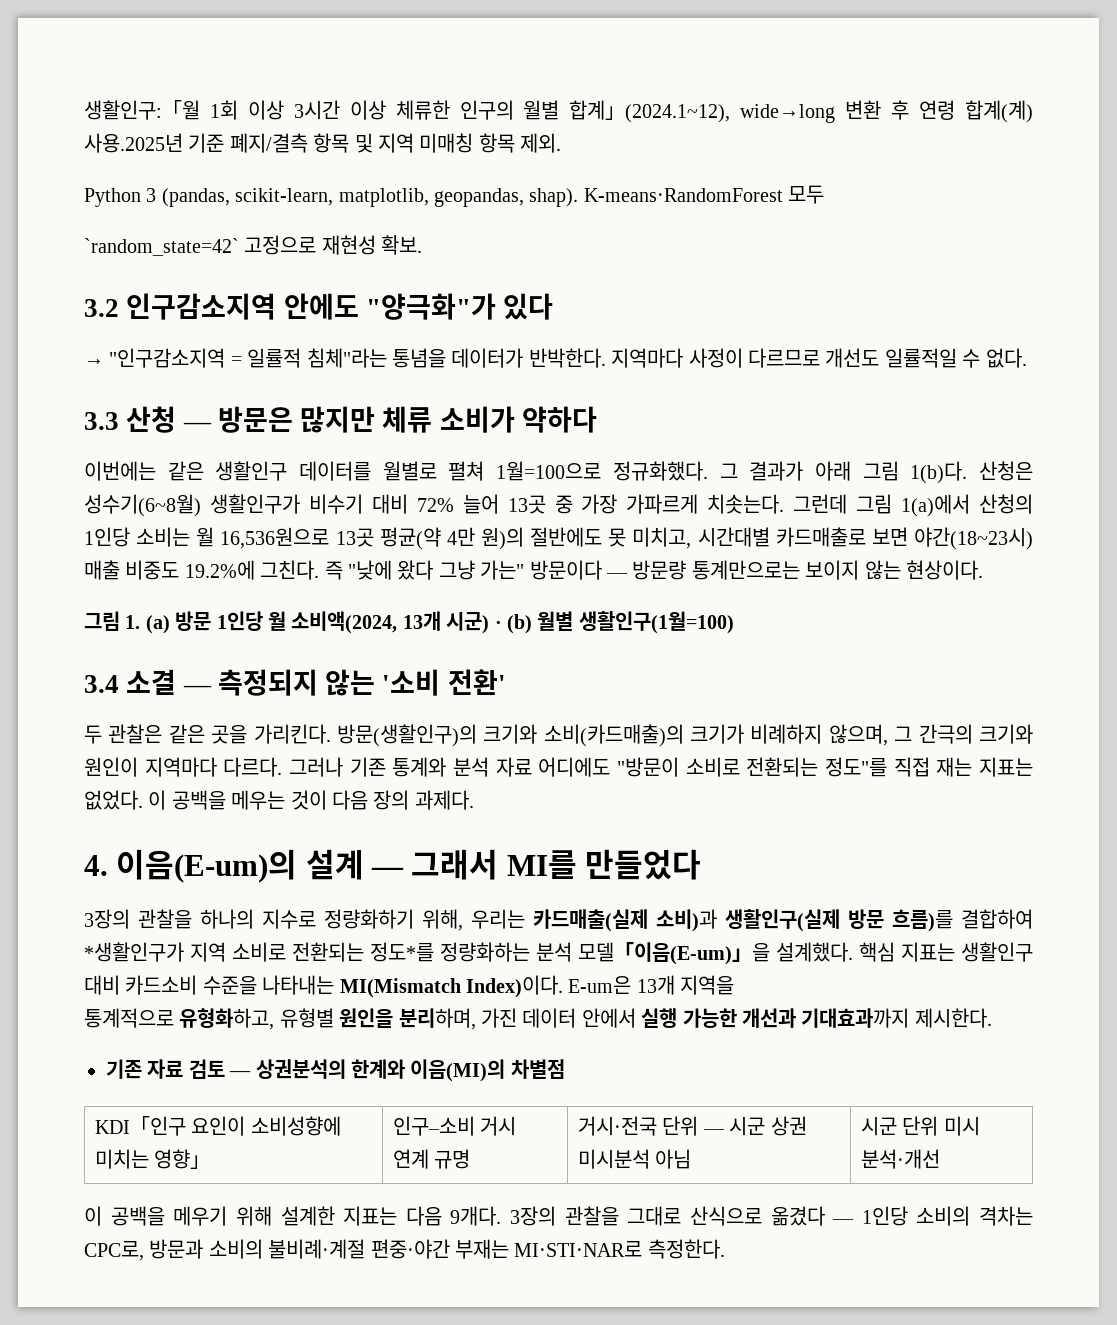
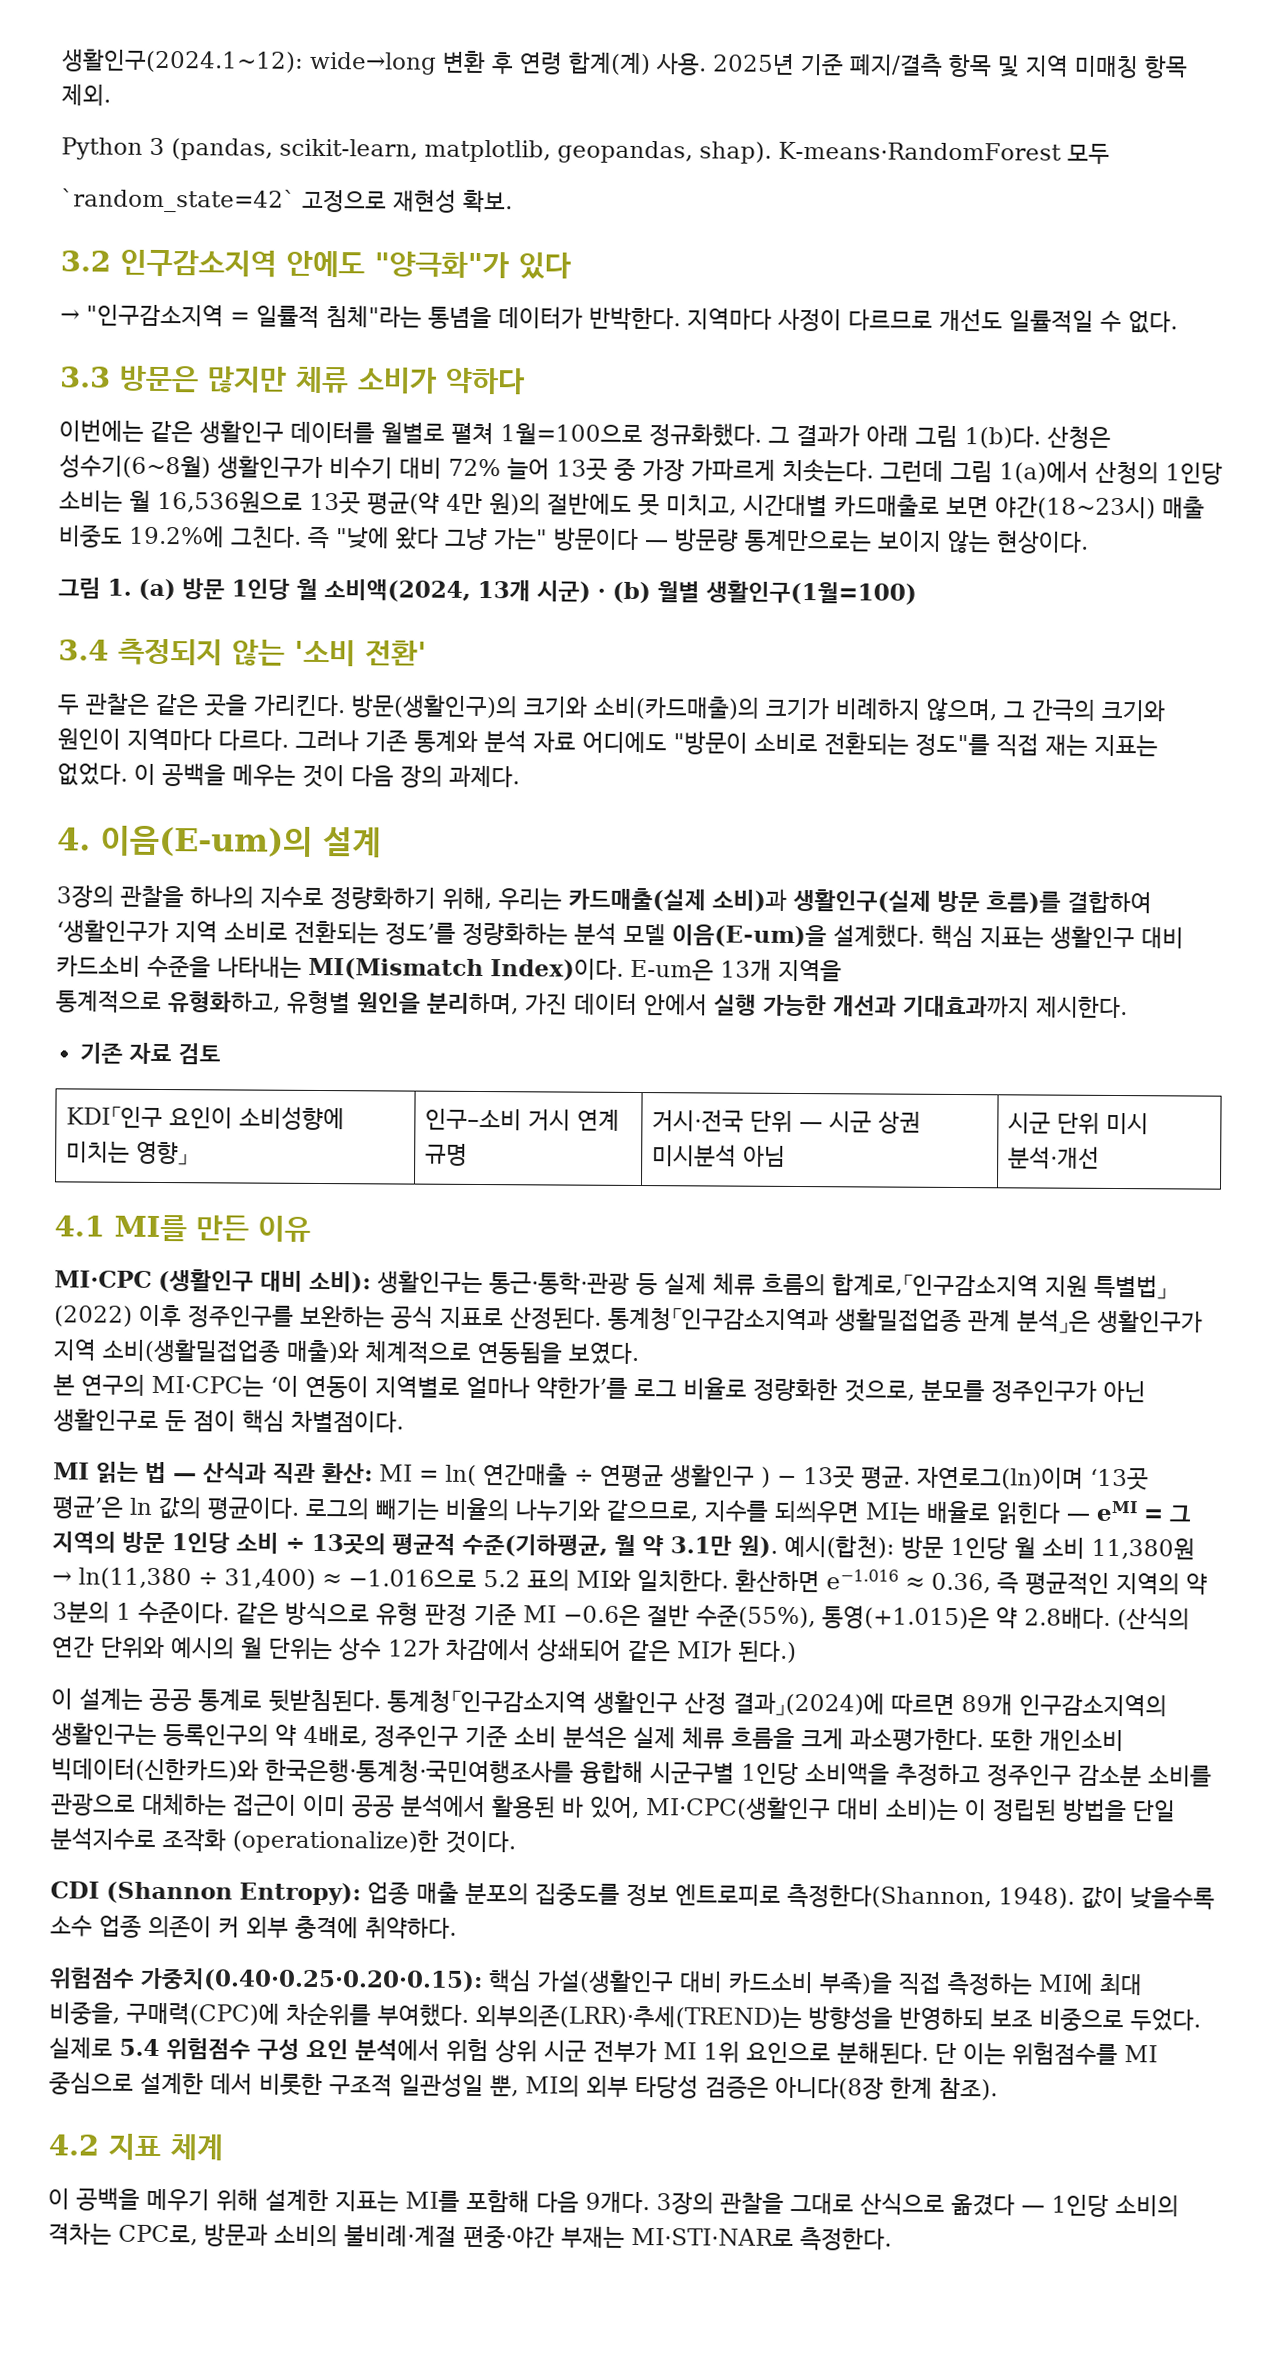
[84,100,731,123] 생활인구:「월 1회 이상 3시간 이상 체류한 인구의 월별 합계」(2024.1~12), -> [61,48,304,73] 생활인구(2024.1~12):
[84,133,183,153] 사용.2025년 -> [655,52,795,76] 사용. 2025년
[126,406,212,433] 산청 — -> (111, 377) none
[126,669,212,695] 소결 — -> (109, 650) none
[371,849,702,880] — 그래서 MI를 만들었다 -> (383, 842) none
[84,942,184,962] *생활인구가 -> [56,919,169,944] ‘생활인구가
[370,942,434,962] 정도*를 -> [385,922,456,945] 정도’를
[614,942,770,965] 「이음(E-um)」을 -> [672,924,827,948] 이음(E-um)을
[229,1059,565,1082] — 상권분석의 한계와 이음(MI)의 차별점 -> (222, 1054) none
(940, 1159) none -> [54,1214,311,1242] [54,1268,1168,1300] [54,1304,1203,1334] [53,1338,640,1365] [53,1374,1146,1403] [53,1408,404,1433] [53,1461,1149,1491] [52,1495,1191,1525] [52,1531,1195,1560] [52,1567,1208,1595] [52,1600,1190,1631] [52,1636,797,1664] [51,1687,1167,1717] [51,1722,1124,1752] [51,1757,1212,1787] [51,1792,1176,1823] [50,1827,516,1854] [50,1881,1215,1910] [50,1914,457,1940] [49,1967,1143,1996] [49,2001,1201,2032] [49,2036,1158,2066] [49,2071,998,2101] [48,2133,224,2161] // 4.1 MI를 만든 이유 // MI·CPC (생활인구 대비 소비): 생활인구는 통근·통학·관광 등 실제 체류 흐름의 합계로,「인구감소지역 지원 특별법」(2022) 이후 정주인구를 보완하는 공식 지표로 산정된다. 통계청「인구감소지역과 생활밀접업종 관계 분석」은 생활인구가 지역 소비(생활밀접업종 매출)와 체계적으로 연동됨을 보였다. // 본 연구의 MI·CPC는 ‘이 연동이 지역별로 얼마나 약한가’를 로그 비율로 정량화한 것으로, 분모를 정주인구가 아닌 생활인구로 둔 점이 핵심 차별점이다. // MI 읽는 법 — 산식과 직관 환산: MI = ln( 연간매출 ÷ 연평균 생활인구 ) − 13곳 평균. 자연로그(ln)이며 ‘13곳 평균’은 ln 값의 평균이다. 로그의 빼기는 비율의 나누기와 같으므로, 지수를 되씌우면 MI는 배율로 읽힌다 — eMI = 그 지역의 방문 1인당 소비 ÷ 13곳의 평균적 수준(기하평균, 월 약 3.1만 원). 예시(합천): 방문 1인당 월 소비 11,380원 → ln(11,380 ÷ 31,400) ≈ −1.016으로 5.2 표의 MI와 일치한다. 환산하면 e−1.016 ≈ 0.36, 즉 평균적인 지역의 약 3분의 1 수준이다. 같은 방식으로 유형 판정 기준 MI −0.6은 절반 수준(55%), 통영(+1.015)은 약 2.8배다. (산식의 연간 단위와 예시의 월 단위는 상수 12가 차감에서 상쇄되어 같은 MI가 된다.) // 이 설계는 공공 통계로 뒷받침된다. 통계청「인구감소지역 생활인구 산정 결과」(2024)에 따르면 89개 인구감소지역의 생활인구는 등록인구의 약 4배로, 정주인구 기준 소비 분석은 실제 체류 흐름을 크게 과소평가한다. 또한 개인소비 빅데이터(신한카드)와 한국은행·통계청·국민여행조사를 융합해 시군구별 1인당 소비액을 추정하고 정주인구 감소분 소비를 관광으로 대체하는 접근이 이미 공공 분석에서 활용된 바 있어, MI·CPC(생활인구 대비 소비)는 이 정립된 방법을 단일 분석지수로 조작화 (operationalize)한 것이다. // CDI (Shannon Entropy): 업종 매출 분포의 집중도를 정보 엔트로피로 측정한다(Shannon, 1948). 값이 낮을수록 소수 업종 의존이 커 외부 충격에 취약하다. // 위험점수 가중치(0.40·0.25·0.20·0.15): 핵심 가설(생활인구 대비 카드소비 부족)을 직접 측정하는 MI에 최대 비중을, 구매력(CPC)에 차순위를 부여했다. 외부의존(LRR)·추세(TREND)는 방향성을 반영하되 보조 비중으로 두었다. 실제로 5.4 위험점수 구성 요인 분석에서 위험 상위 시군 전부가 MI 1위 요인으로 분해된다. 단 이는 위험점수를 MI 중심으로 설계한 데서 비롯한 구조적 일관성일 뿐, MI의 외부 타당성 검증은 아니다(8장 한계 참조). // 4.2 지표 체계
(398, 1216) none -> [405,2189,530,2213] MI를 포함해

